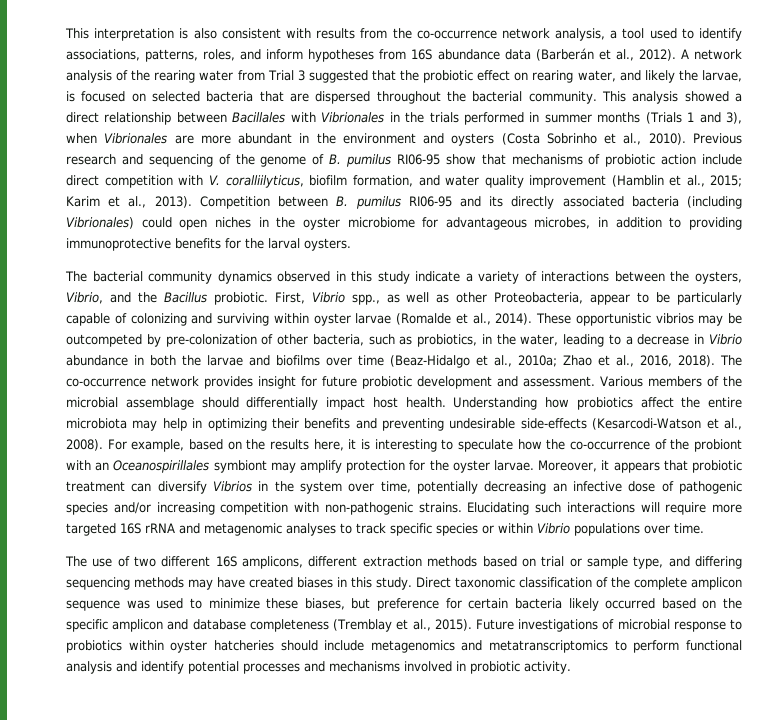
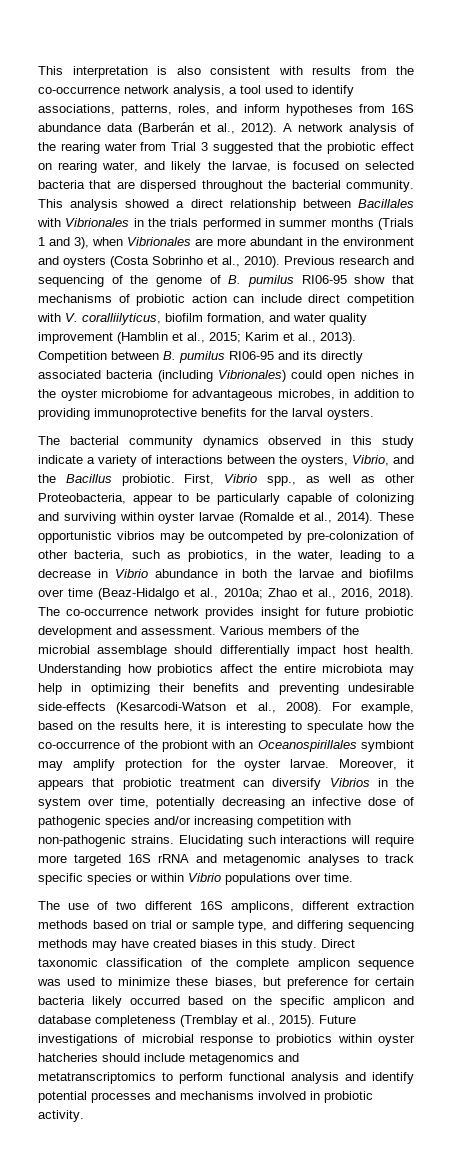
(697, 159) none -> [233,296,255,303] can

